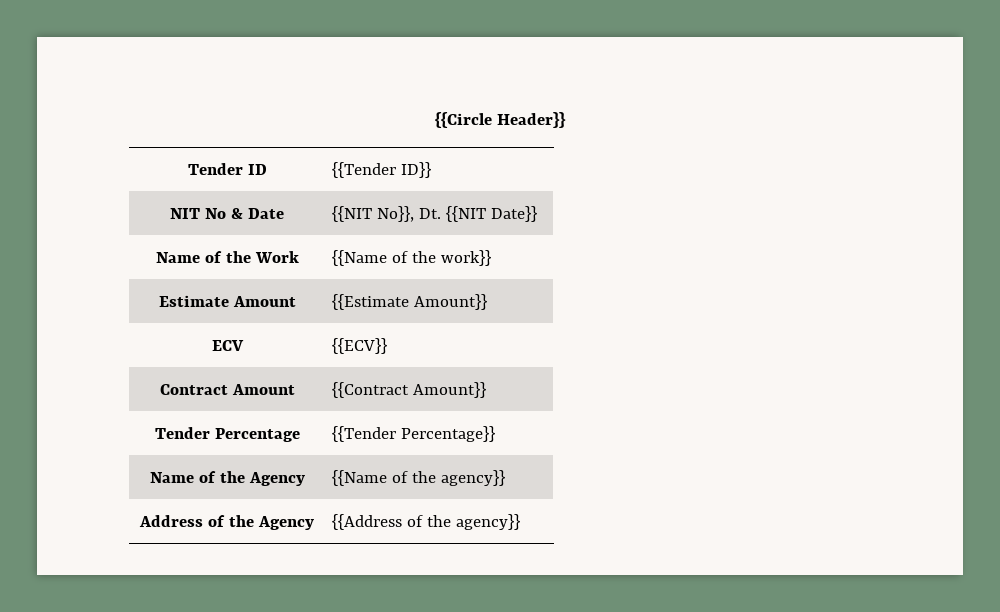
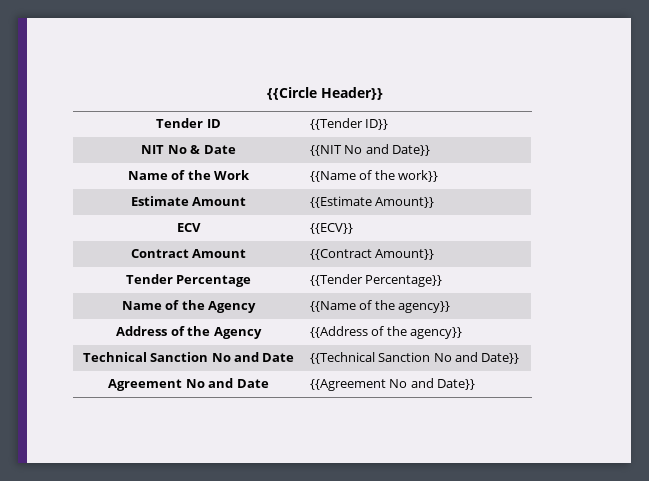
[377,206,487,222] No}}, Dt. {{NIT -> [344,144,389,154] No and
(521, 522) none -> [82,352,295,362] [309,352,520,364] [108,378,269,391] [309,378,475,391] // Technical Sanction No and Date | {{Technical Sanction No and Date}} // Agreement No and Date | {{Agreement No and Date}}

